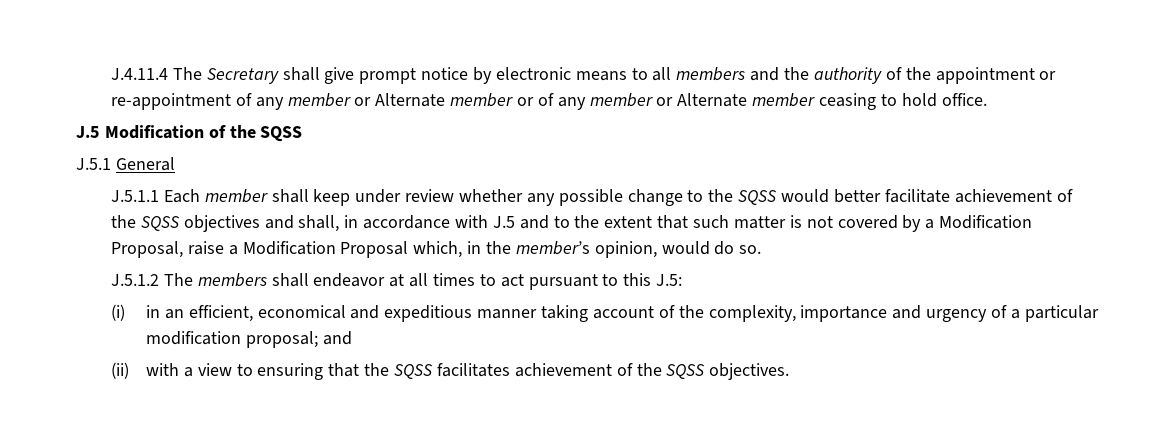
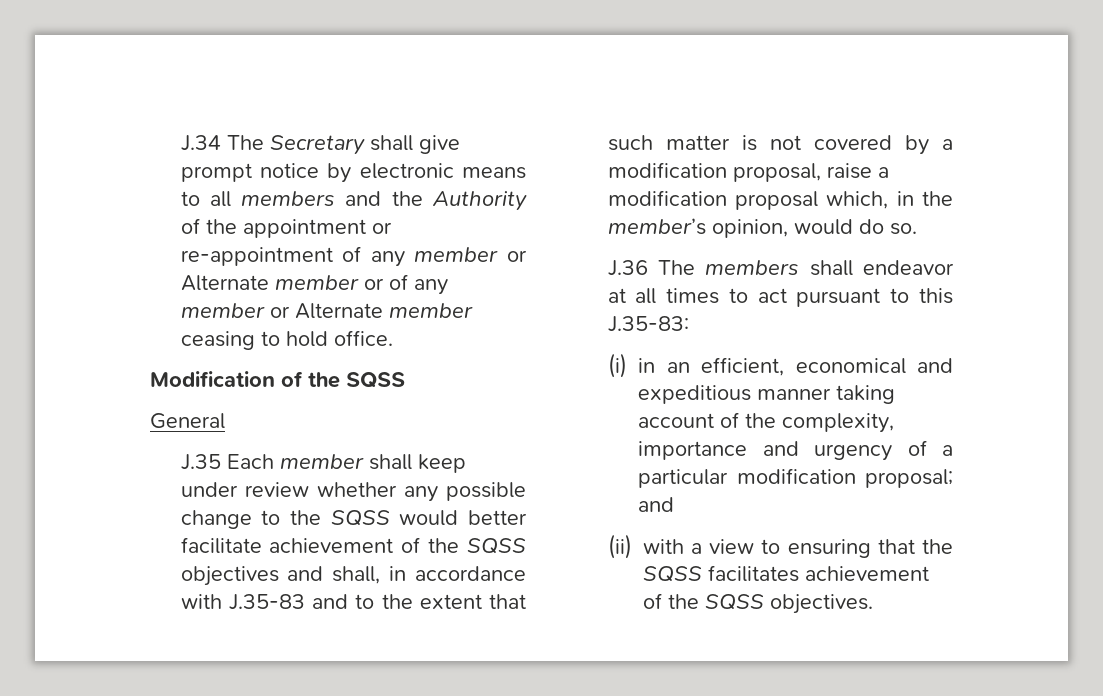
[111,68,169,80] J.4.11.4 -> [180,135,221,151] J.34
[813,67,882,84] authority -> [432,191,527,211] Authority
[76,126,100,138] J.5 -> (393, 338) none
[76,158,111,170] J.5.1 -> (405, 380) none
[111,190,160,202] J.5.1.1 -> [180,454,221,470] J.35
[492,216,515,228] J.5 -> [228,594,305,610] J.35-83
[939,215,1033,229] [111,241,409,258] Modification Proposal, raise a Modification Proposal -> [607,162,889,182] [607,190,818,210] modification proposal, raise a modification proposal
[111,274,160,286] J.5.1.2 -> [607,260,648,276] J.36
[656,274,683,286] J.5: -> [607,316,689,332] J.35-83:

